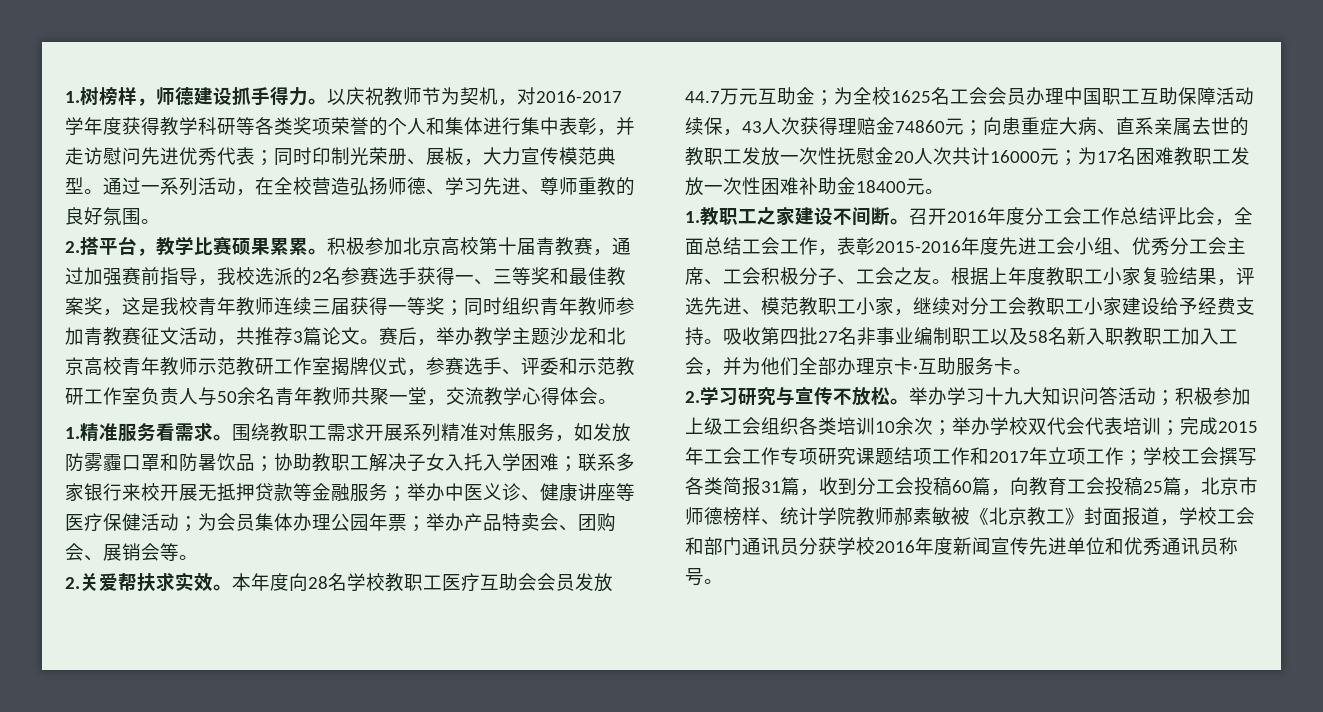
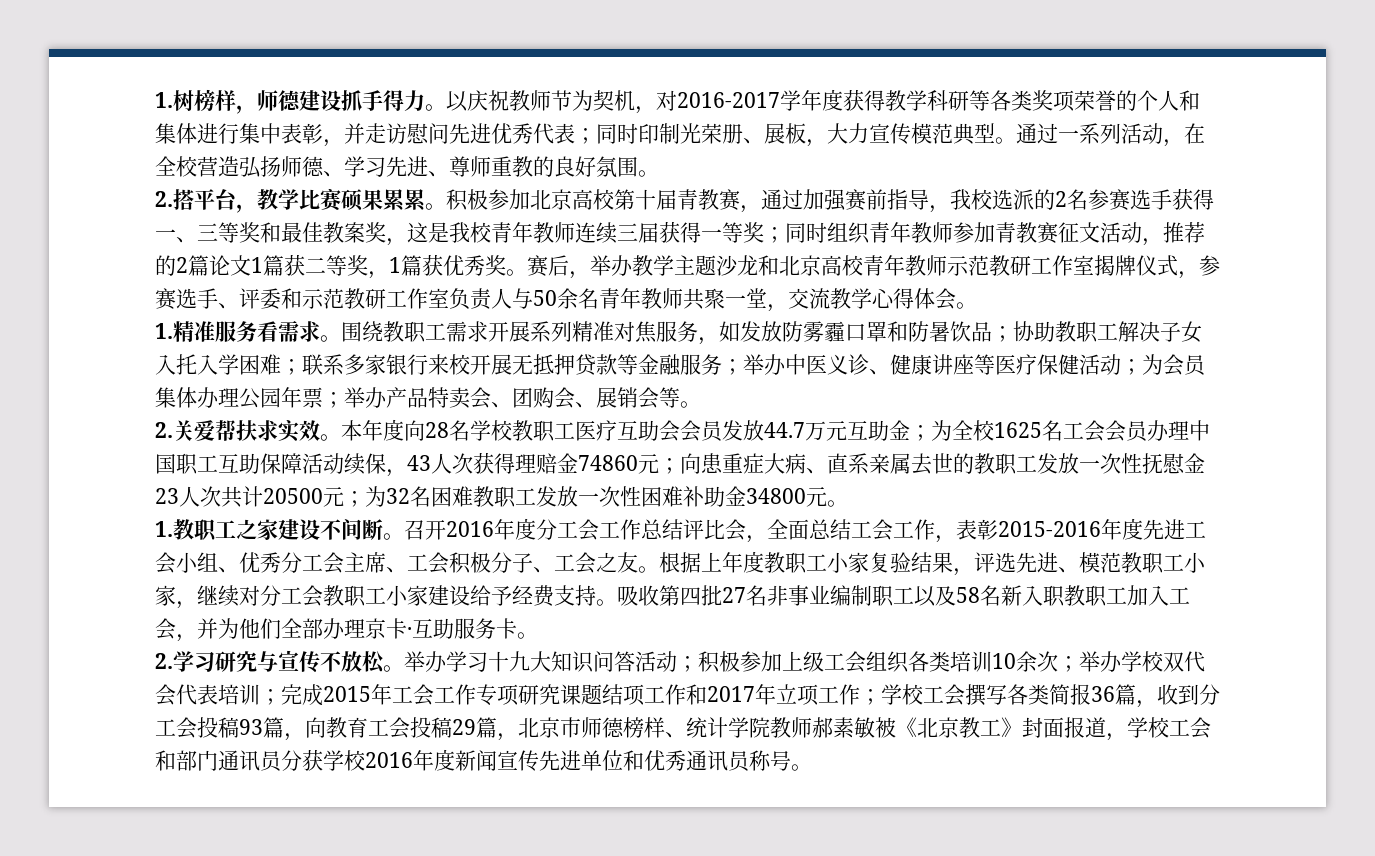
[236,327,360,346] 共推荐3篇论文 -> [1163,222,1205,243] [155,254,506,279] 推荐的2篇论文1篇获二等奖，1篇获优秀奖
[894,151,914,163] 20 -> [155,488,179,504] 23
[990,147,1117,166] 16000元；为17 -> [263,486,410,507] 20500元；为32
[856,180,906,193] 18400 -> [746,488,806,504] 34800
[761,481,781,493] 31 -> [1091,686,1115,702] 36
[952,480,972,493] 60 -> [239,719,263,735] 93
[1143,481,1163,493] 25 -> [452,719,476,735] 29

